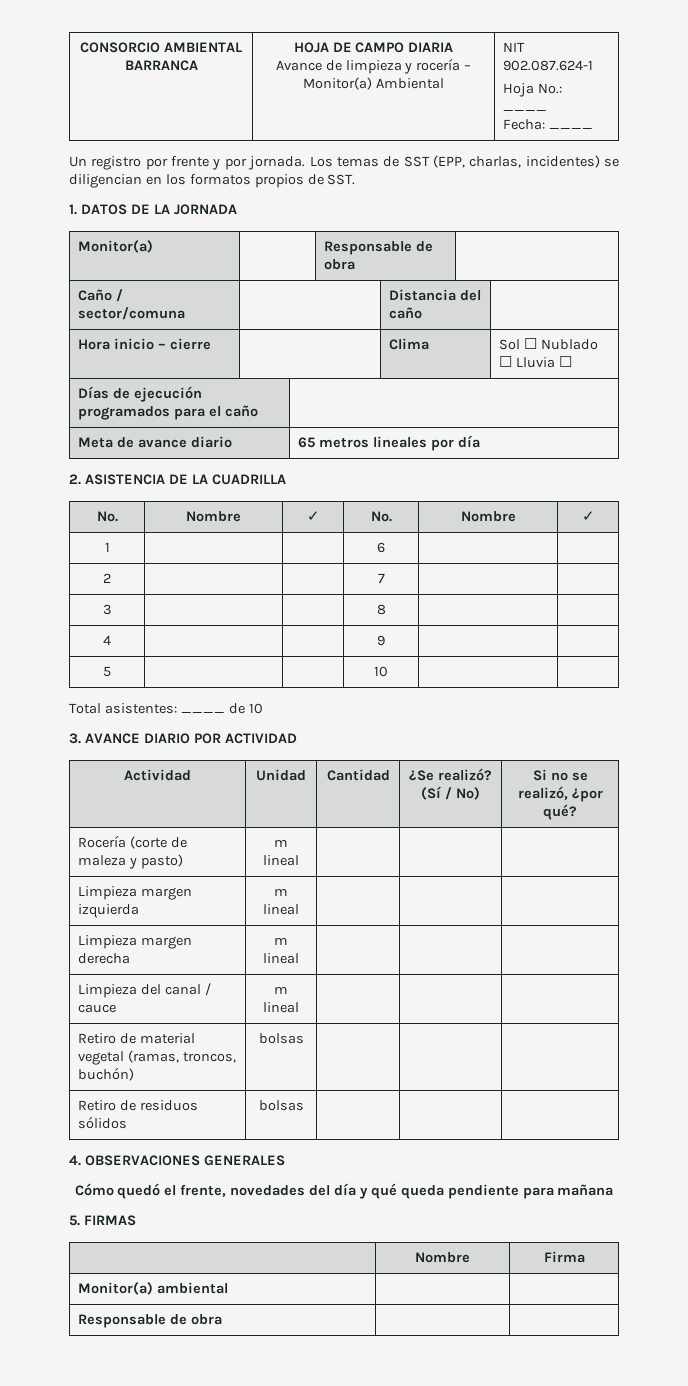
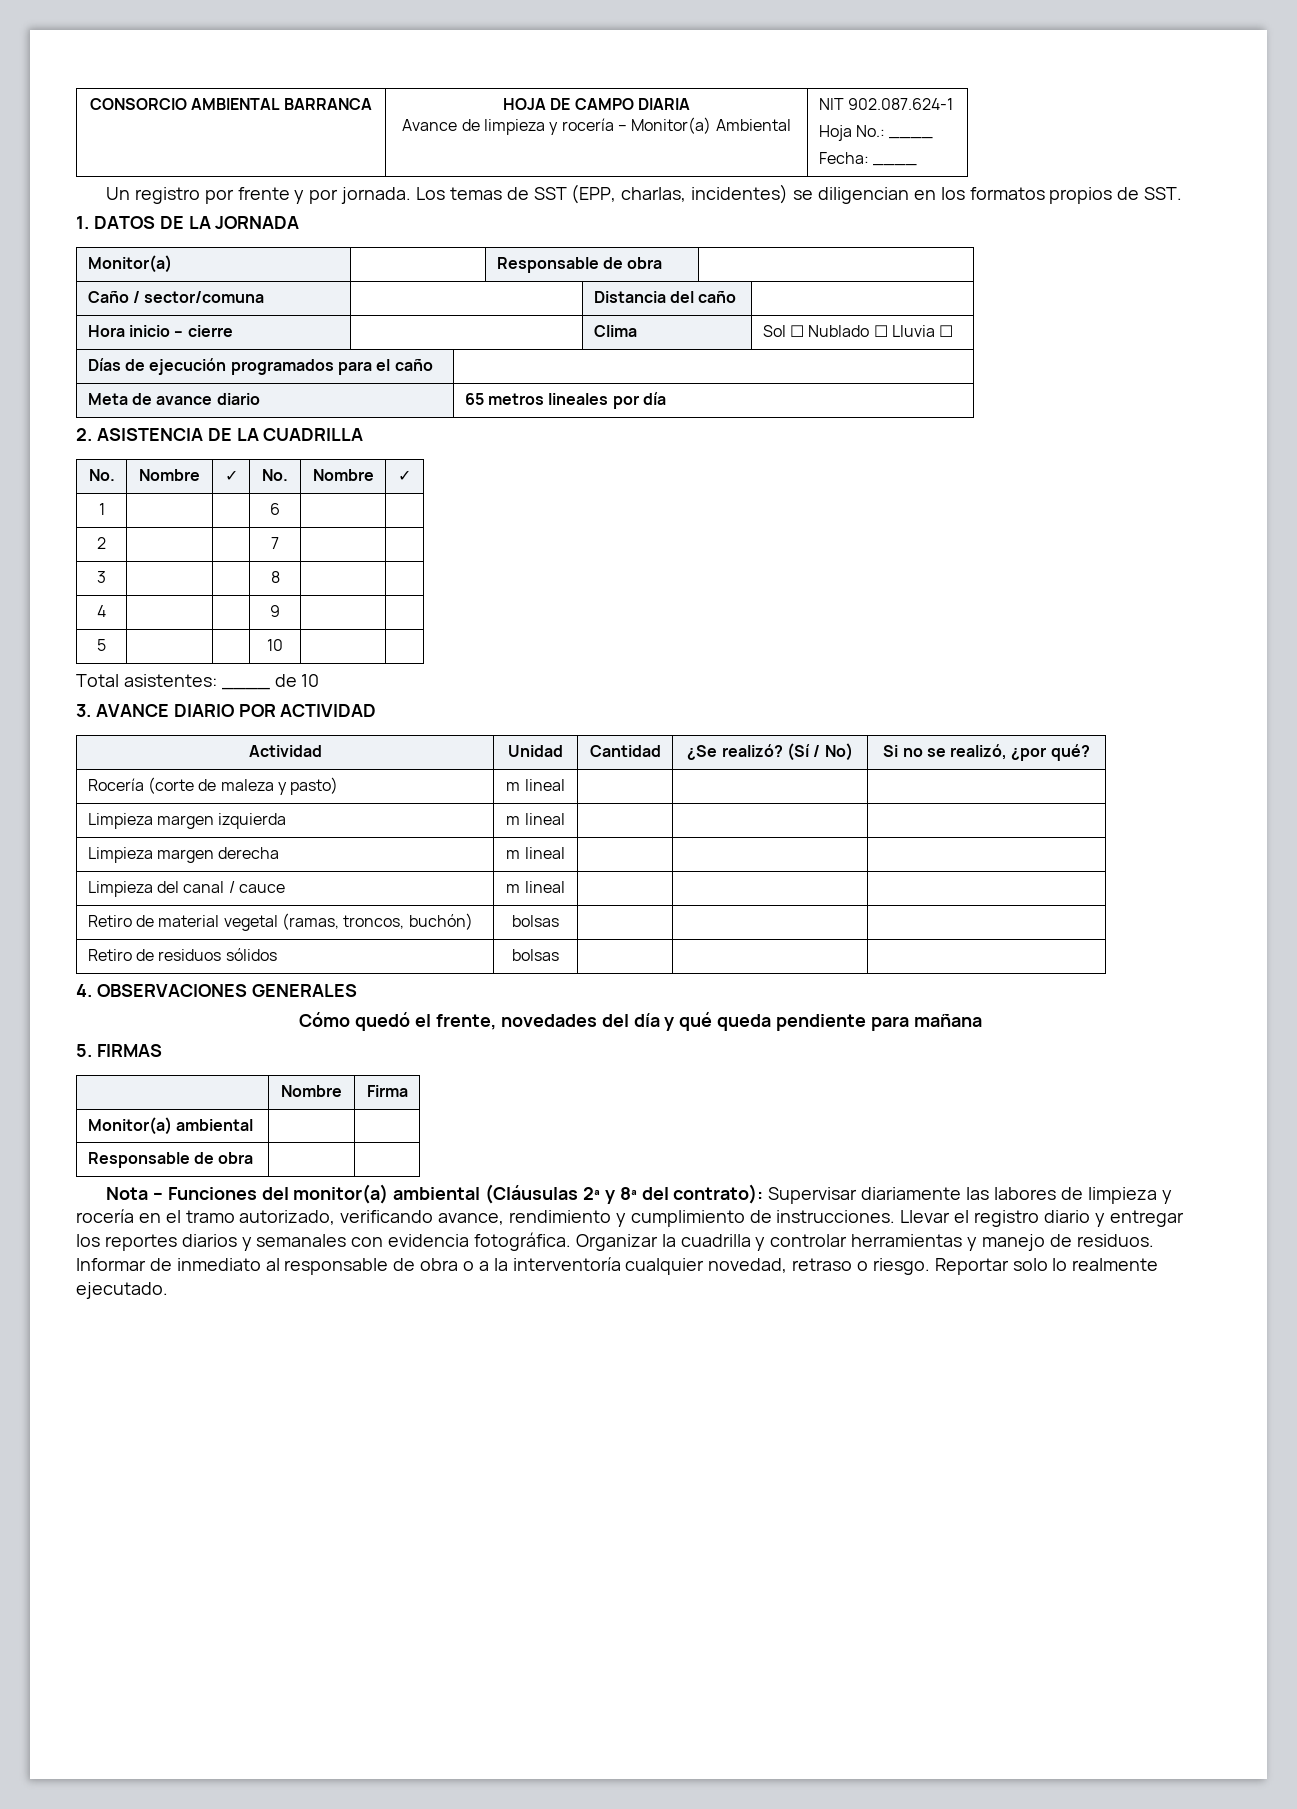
(223, 1319) none -> [106,1184,1172,1204] [76,1209,1184,1227] [76,1232,1154,1251] [76,1257,1159,1275] [76,1282,168,1299] // Nota – Funciones del monitor(a) ambiental (Cláusulas 2ª y 8ª del contrato): Supervisar diariamente las labores de limpieza y rocería en el tramo autorizado, verificando avance, rendimiento y cumplimiento de instrucciones. Llevar el registro diario y entregar los reportes diarios y semanales con evidencia fotográfica. Organizar la cuadrilla y controlar herramientas y manejo de residuos. Informar de inmediato al responsable de obra o a la interventoría cualquier novedad, retraso o riesgo. Reportar solo lo realmente ejecutado.

